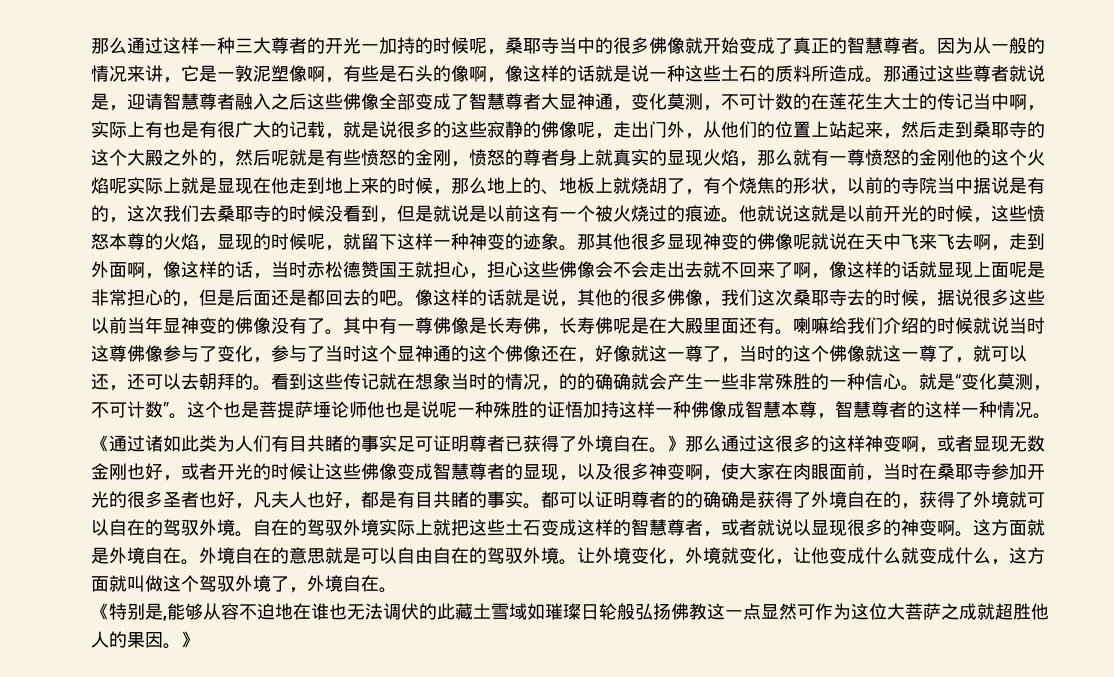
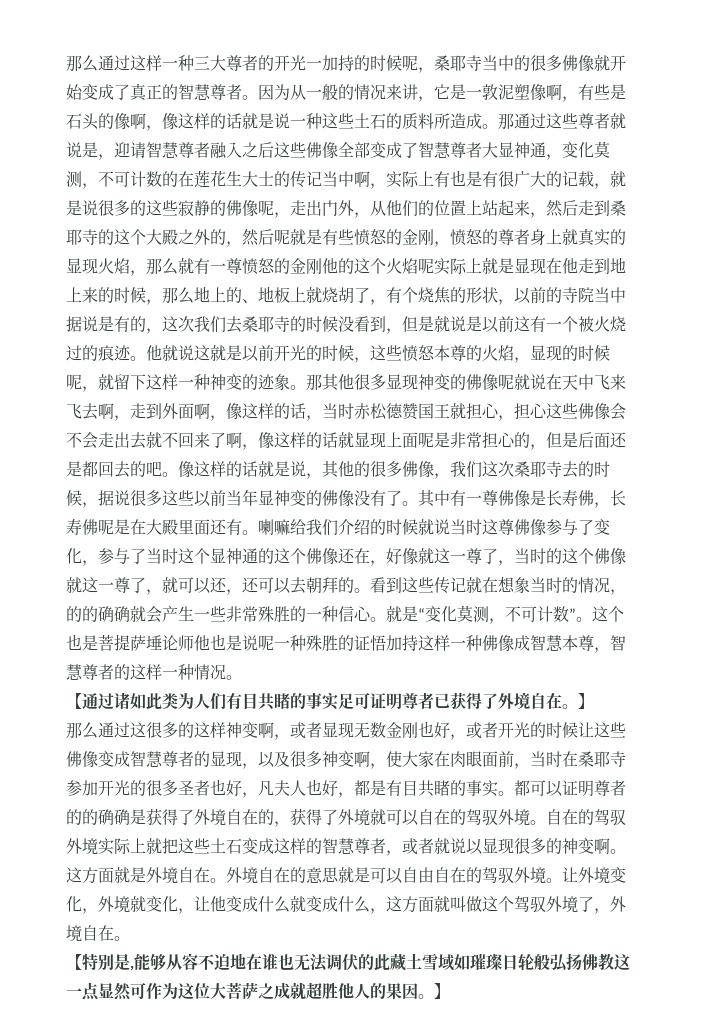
[91,435,109,452] 《 -> [66,693,82,709] 【
[667,435,685,452] 》 -> [578,693,594,709] 】 //
[91,603,109,620] 《 -> [66,954,82,970] 【
[181,631,199,648] 》 -> [434,983,450,999] 】

